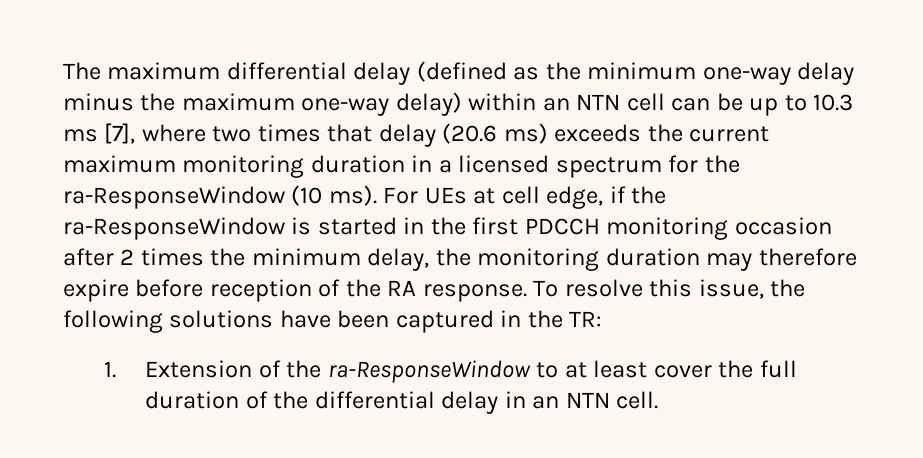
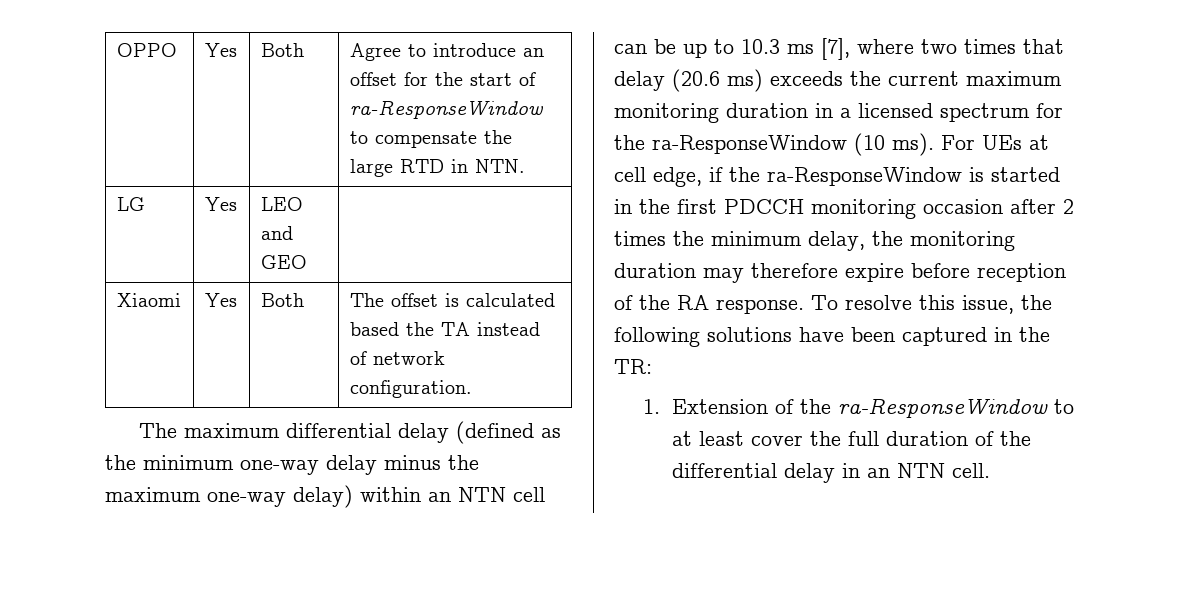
(63, 71) none -> [116,43,177,57] [204,43,237,57] [260,43,304,57] [349,43,544,61] [349,72,536,86] [349,100,544,119] [349,130,512,148] [349,159,525,177] [116,197,145,211] [204,197,237,211] [260,197,303,211] [260,226,293,240] [260,255,307,269] [116,293,181,307] [204,293,237,307] [260,293,304,307] [349,293,555,307] [349,322,540,336] [349,351,445,365] [349,380,472,398] OPPO | Yes | Both | Agree to introduce an offset for the start of ra-ResponseWindow to compensate the large RTD in NTN. // LG | Yes | LEO and GEO | // Xiaomi | Yes | Both | The offset is calculated based the TA instead of network configuration. //

